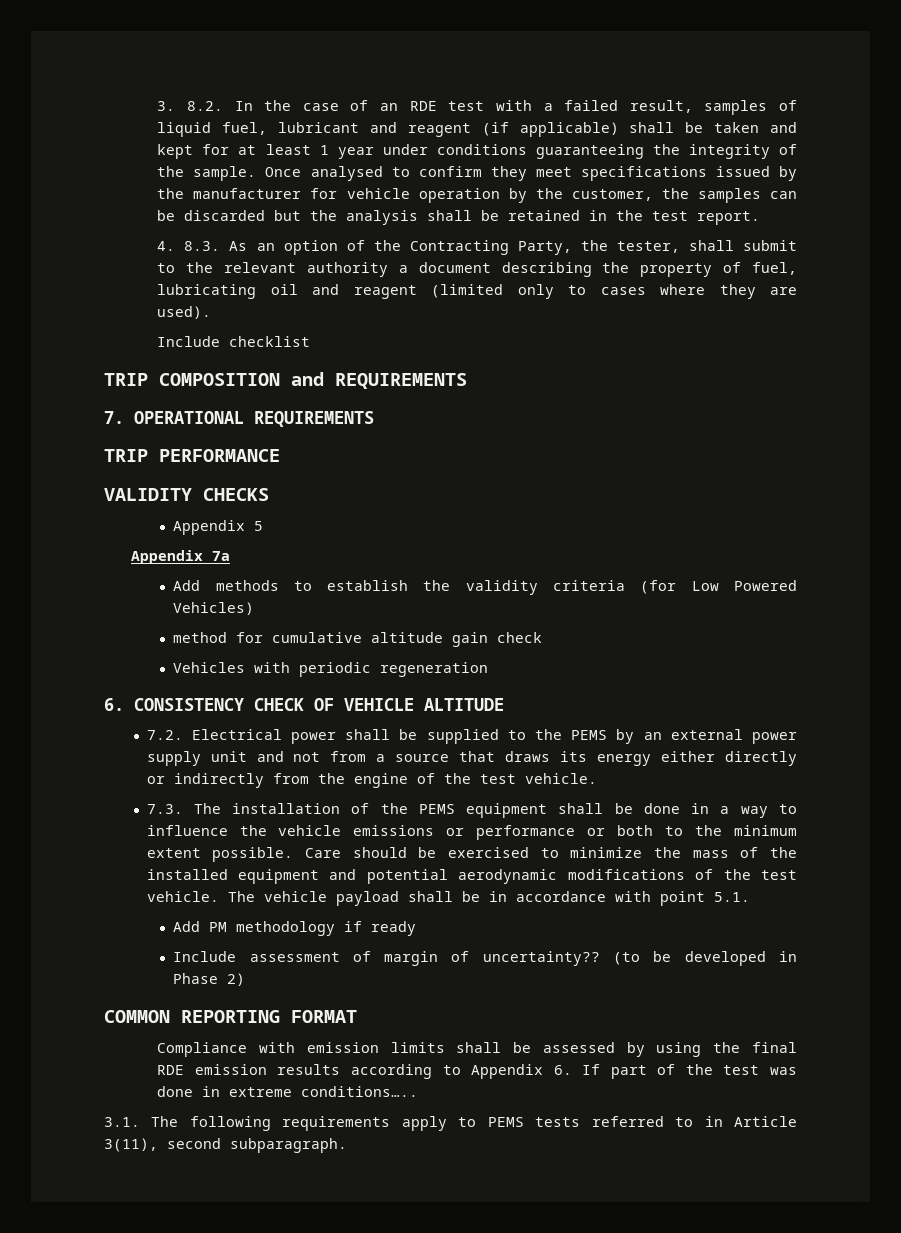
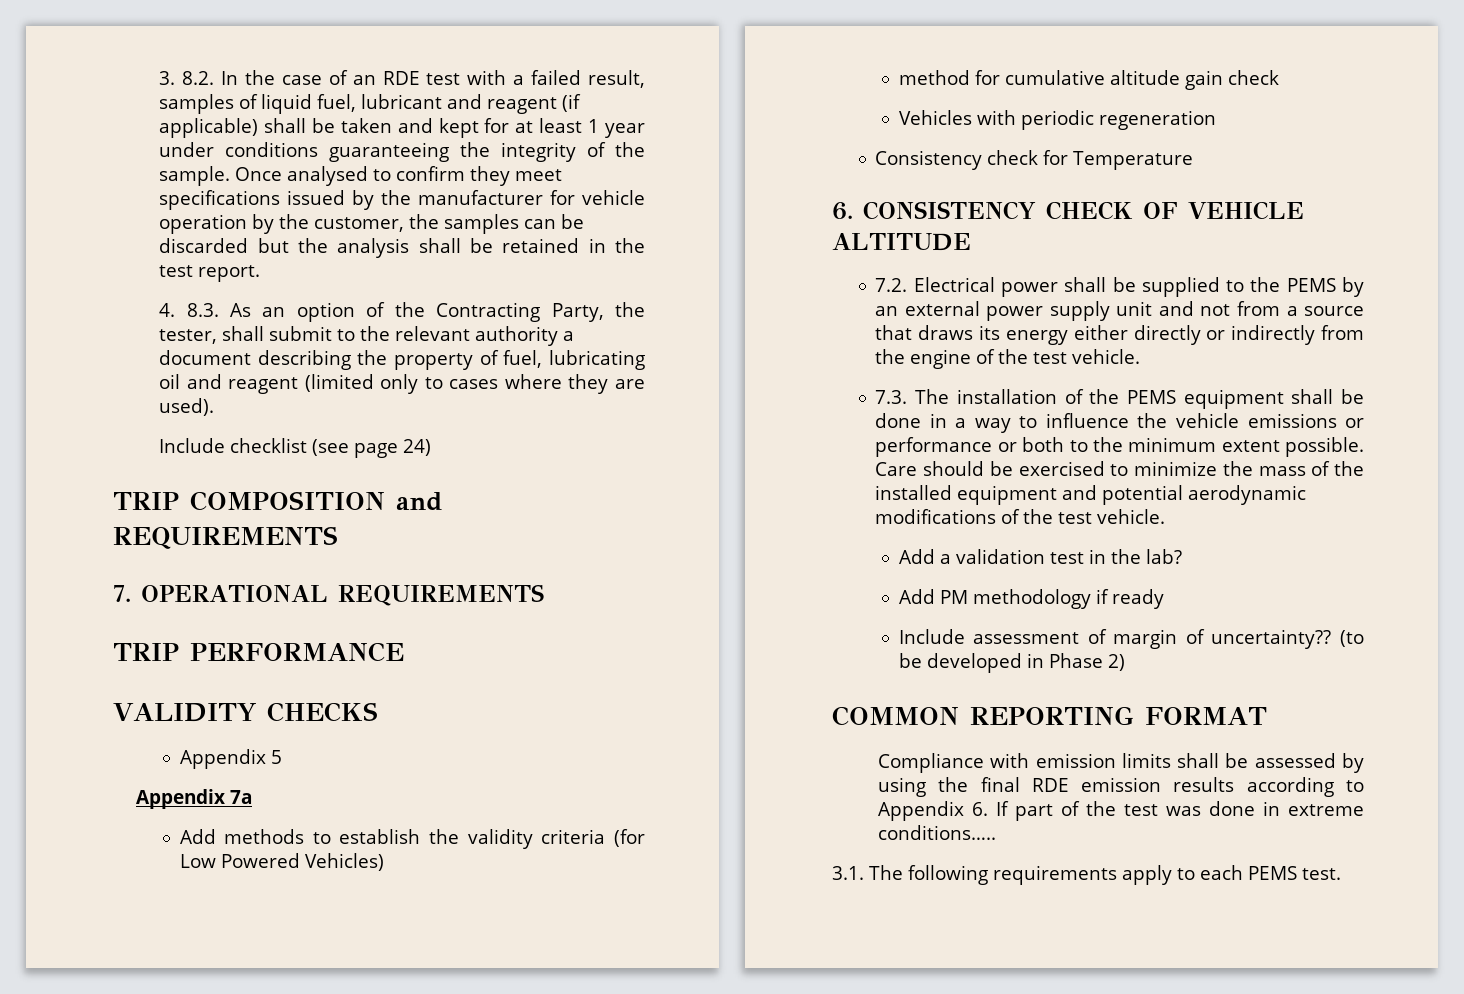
(311, 341) none -> [312,439,432,458] (see page 24)
(489, 669) none -> [875,150,1194,170] // Consistency check for Temperature
[227,891,750,906] The vehicle payload shall be in accordance with point 5.1. -> [898,549,1182,564] // Add a validation test in the lab?
[487,1116,797,1127] [104,1138,347,1153] PEMS tests referred to in Article 3(11), second subparagraph. -> [1200,865,1341,880] each PEMS test.

